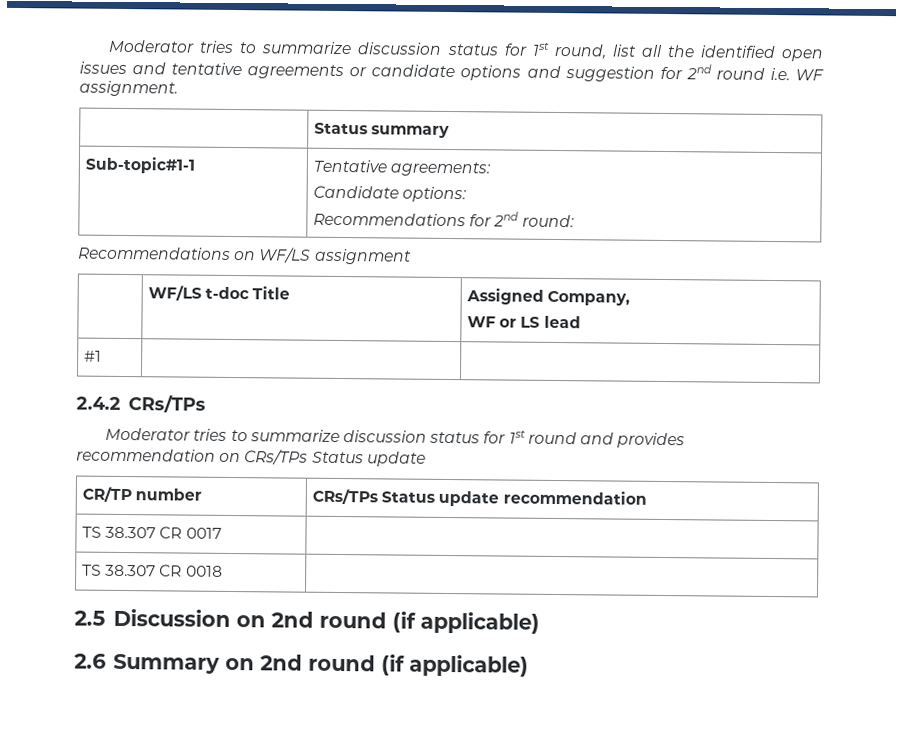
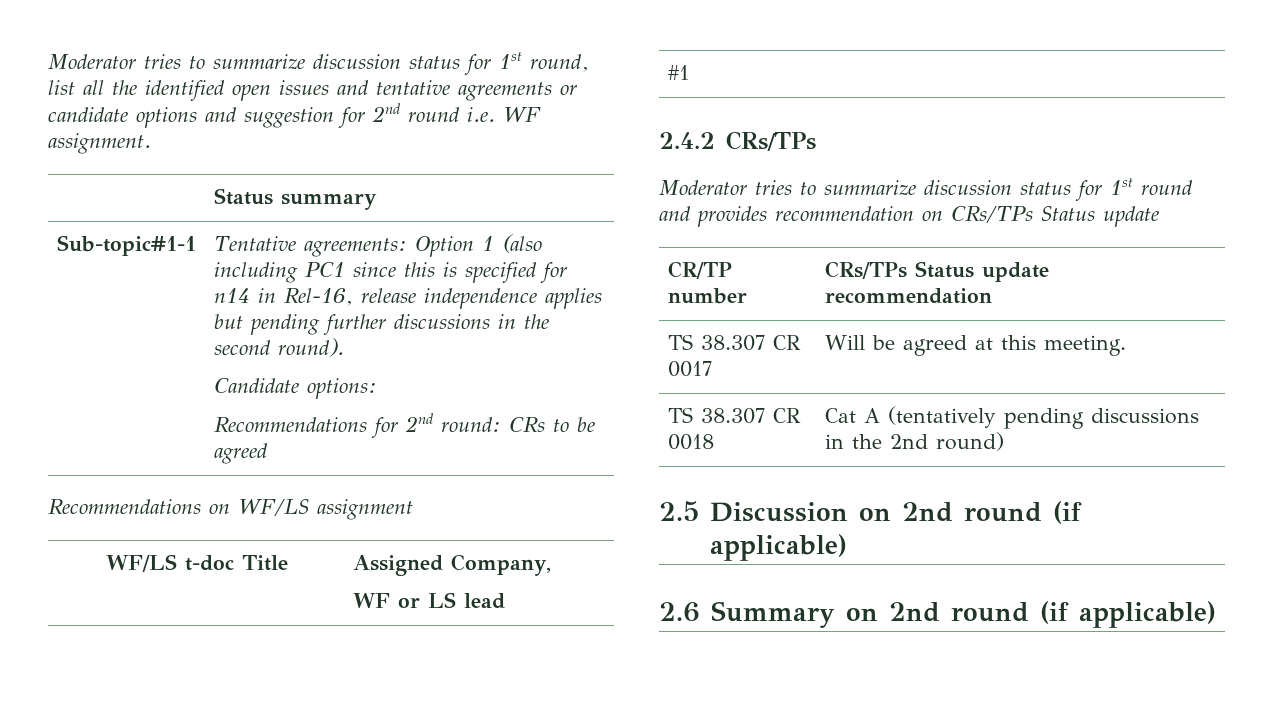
(492, 169) none -> [414,234,542,257] [213,262,567,283] [213,288,602,309] [213,314,549,335] [213,338,344,357] Option 1 (also including PC1 since this is specified for n14 in Rel-16, release independence applies but pending further discussions in the second round).
(575, 221) none -> [508,417,595,433] [213,443,268,464] CRs to be agreed
[81,564,223,577] // TS 38.307 CR 0018 | -> [824,335,1126,356] [667,407,801,424] [667,434,714,450] [824,406,1199,429] [824,432,1004,451] Will be agreed at this meeting. // TS 38.307 CR 0018 | Cat A (tentatively pending discussions in the 2nd round)

